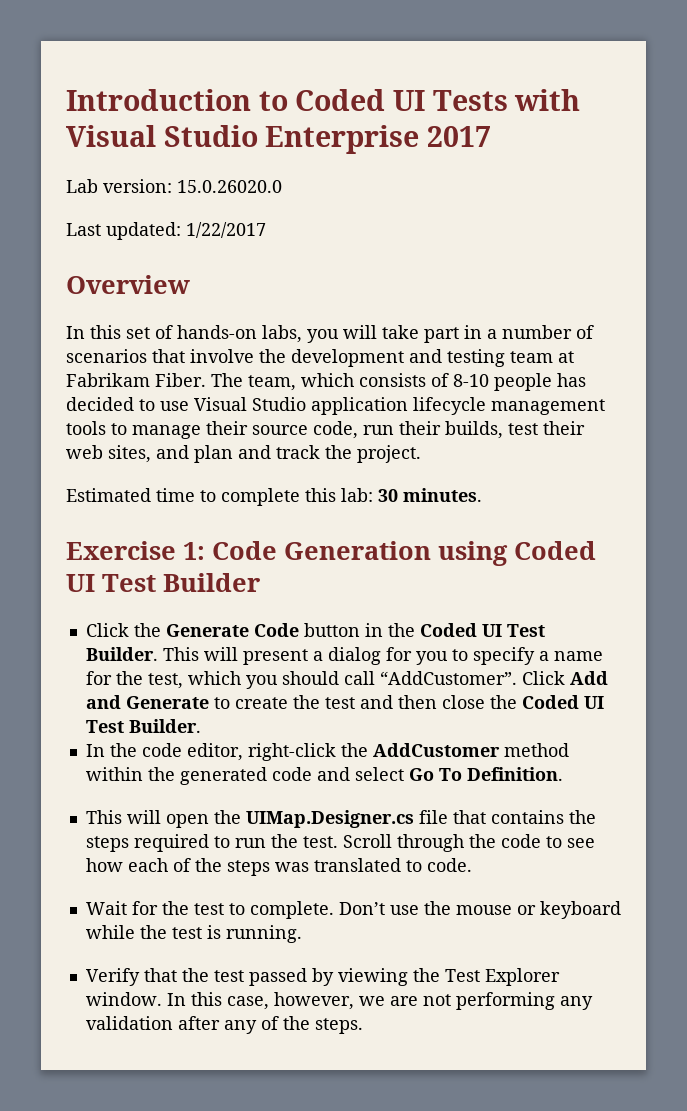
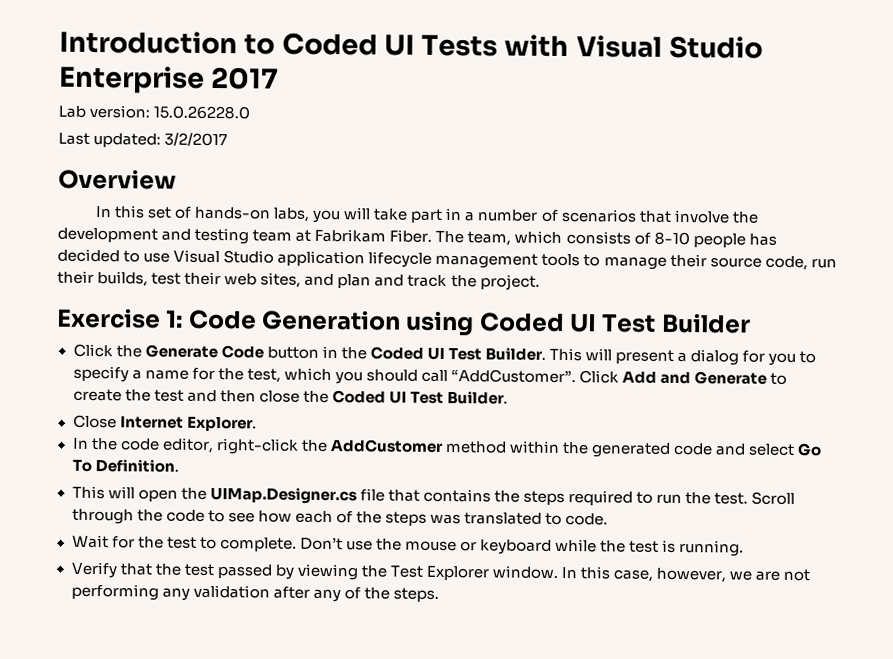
[177,180,282,193] 15.0.26020.0 -> [153,105,251,120] 15.0.26228.0
[186,222,266,238] 1/22/2017 -> [164,132,229,147] 3/2/2017
[66,488,482,506] // Estimated time to complete this lab: 30 minutes. -> (540, 282) none
(201, 726) none -> [72,414,257,432] // Close Internet Explorer.

